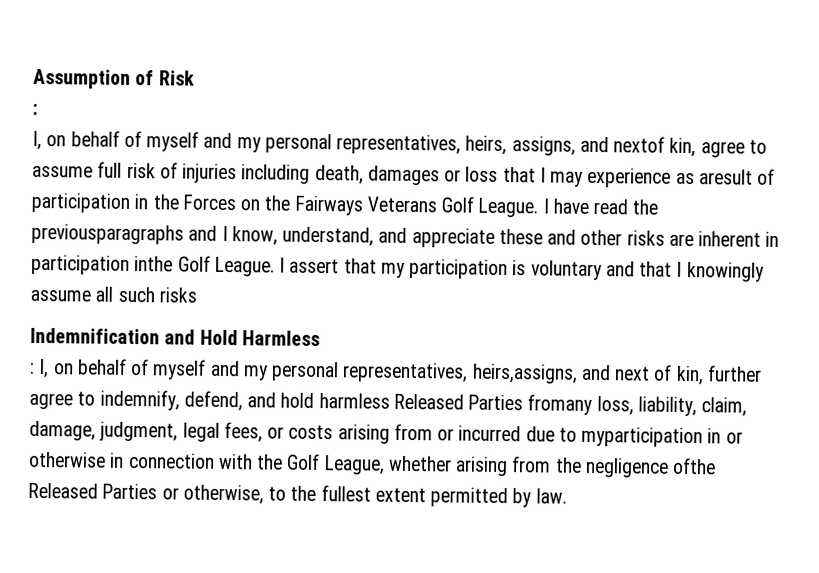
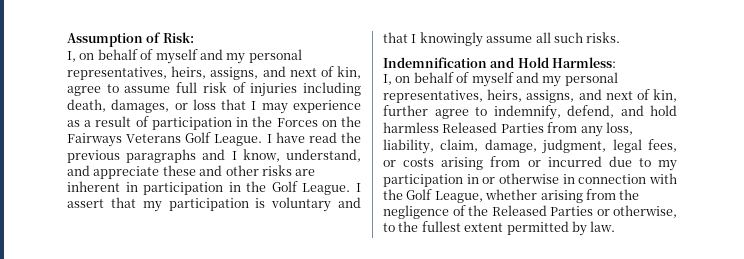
[158,70,195,86] [32,103,38,115] Risk // : -> [162,32,194,43] Risk:
[613,136,666,153] nextof -> [289,66,334,77] next of
[367,165,440,186] damages -> [111,99,170,113] damages,
[698,169,753,185] aresult -> [84,116,132,127] a result
[31,223,184,245] previousparagraphs -> [67,149,197,163] previous paragraphs
[134,256,174,272] inthe -> [228,181,267,192] in the
[158,287,197,303] risks -> [586,32,621,43] risks.
[241,330,320,347] [30,358,578,384] Harmless // : I, on behalf of myself and my personal representatives, heirs,assigns, -> [552,57,617,68] [383,72,618,87] [383,89,575,103] Harmless: // I, on behalf of myself and my personal representatives, heirs, assigns,
[527,394,593,415] fromany -> [547,122,603,137] from any
[581,426,704,448] myparticipation -> [658,160,677,171] [383,174,463,187] my participation
[672,457,717,475] ofthe -> [452,205,488,216] of the

